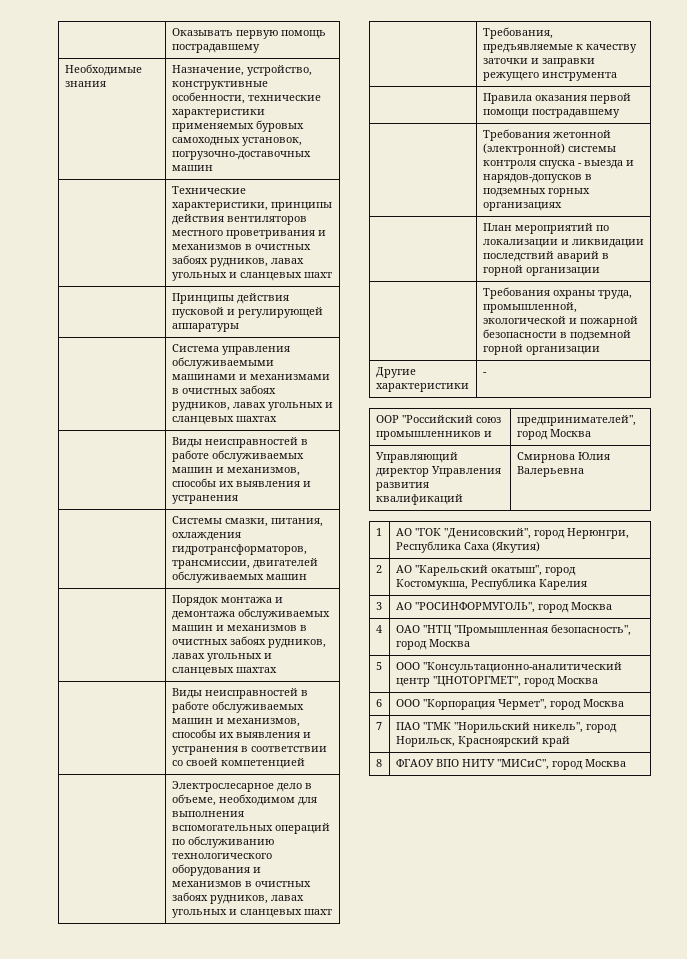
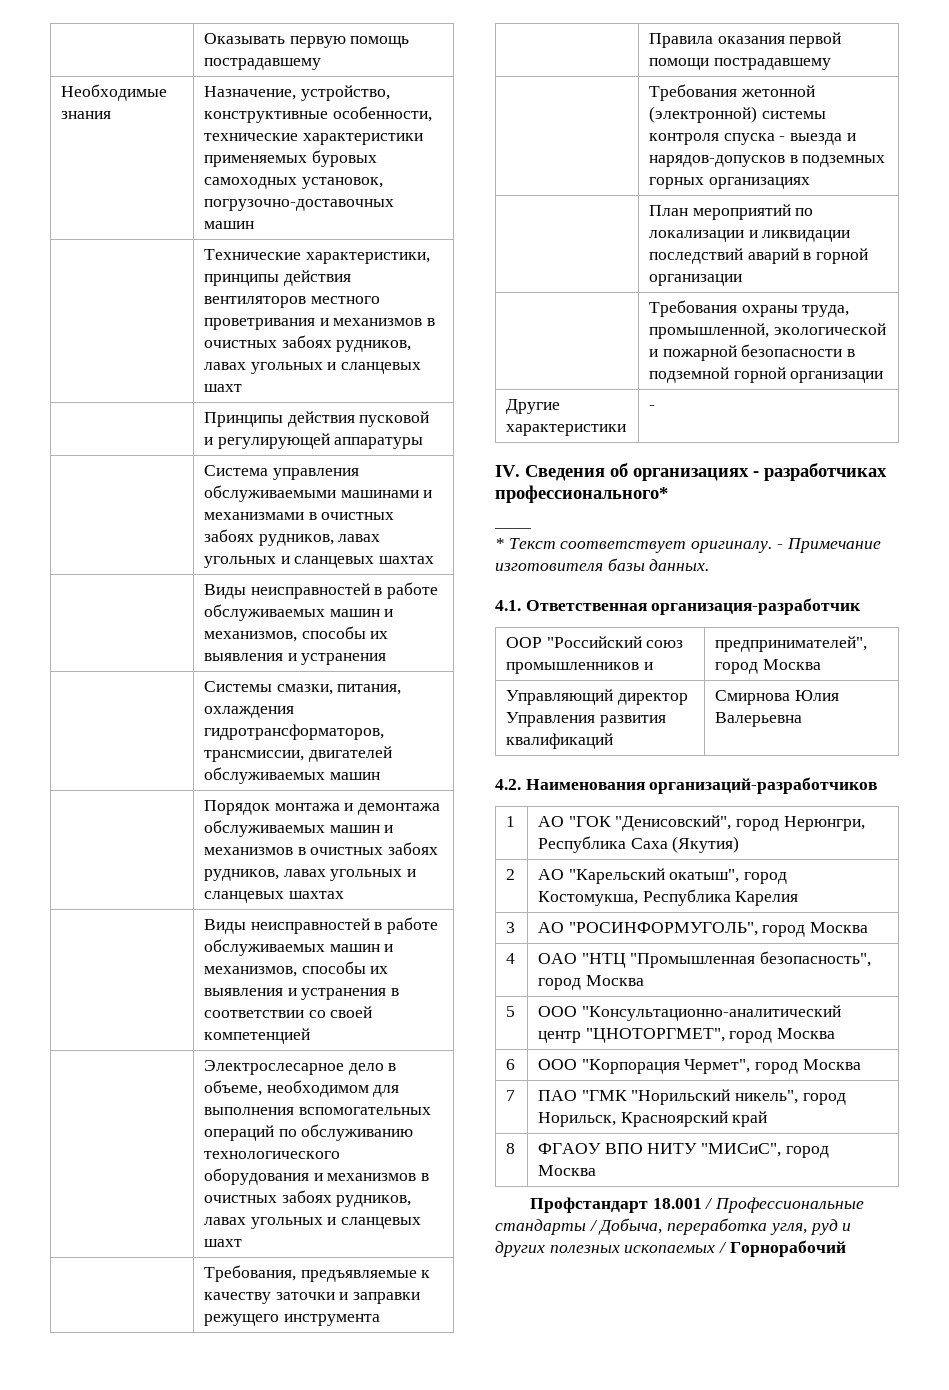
(487, 373) none -> [495,463,887,481] [495,485,668,503] [494,527,531,529] [495,538,881,553] [495,558,710,571] [495,598,862,615] // IV. Сведения об организациях - разработчиках профессионального* // ____ // * Текст соответствует оригиналу. - Примечание изготовителя базы данных. // 4.1. Ответственная организация-разработчик
(584, 471) none -> [495,777,878,794] // 4.2. Наименования организаций-разработчиков
(626, 763) none -> [529,1197,865,1213] [495,1218,852,1235] [495,1240,846,1257] // Профстандарт 18.001 / Профессиональные стандарты / Добыча, переработка угля, руд и других полезных ископаемых / Горнорабочий

